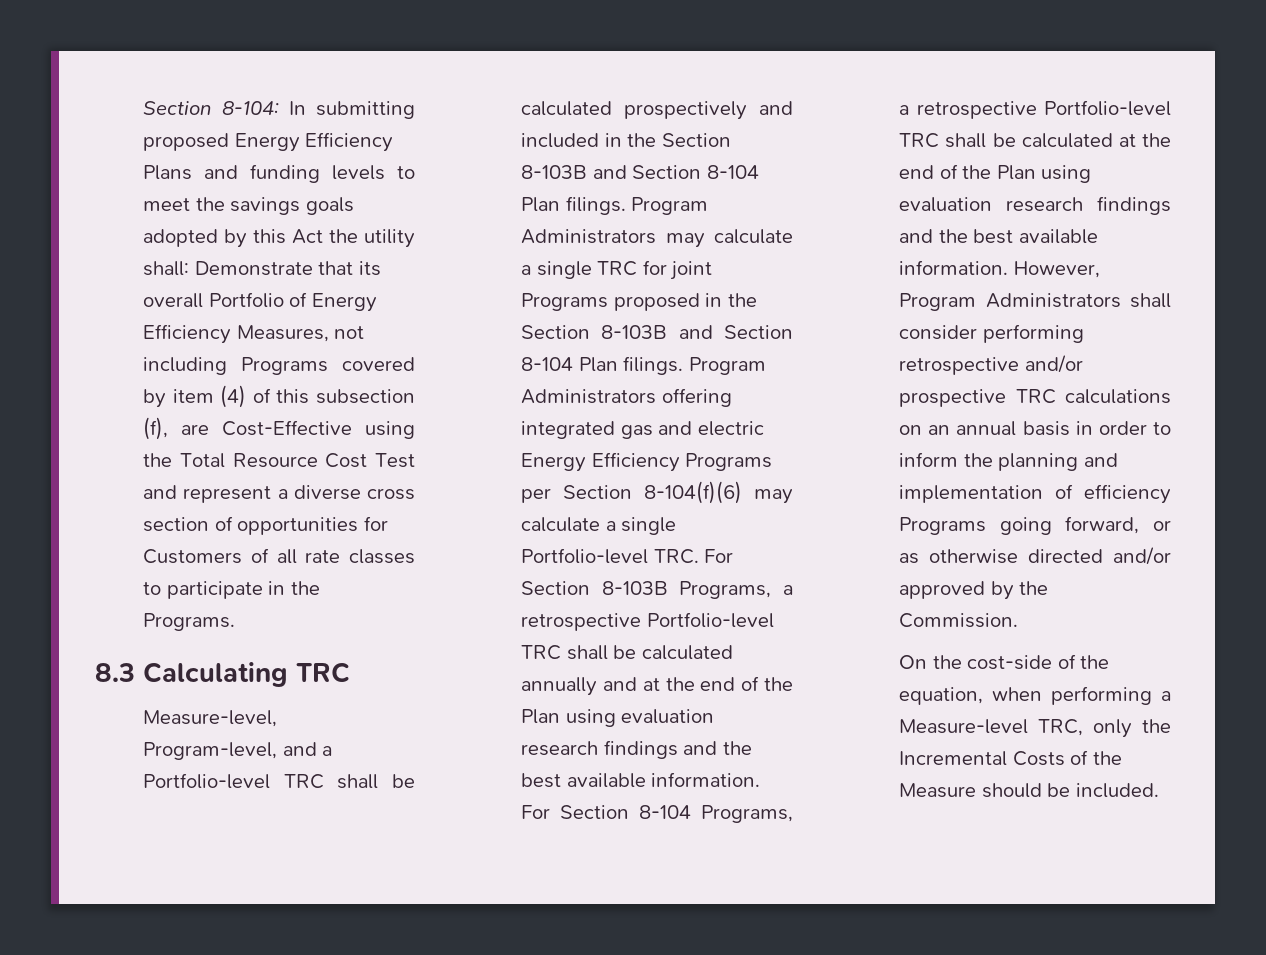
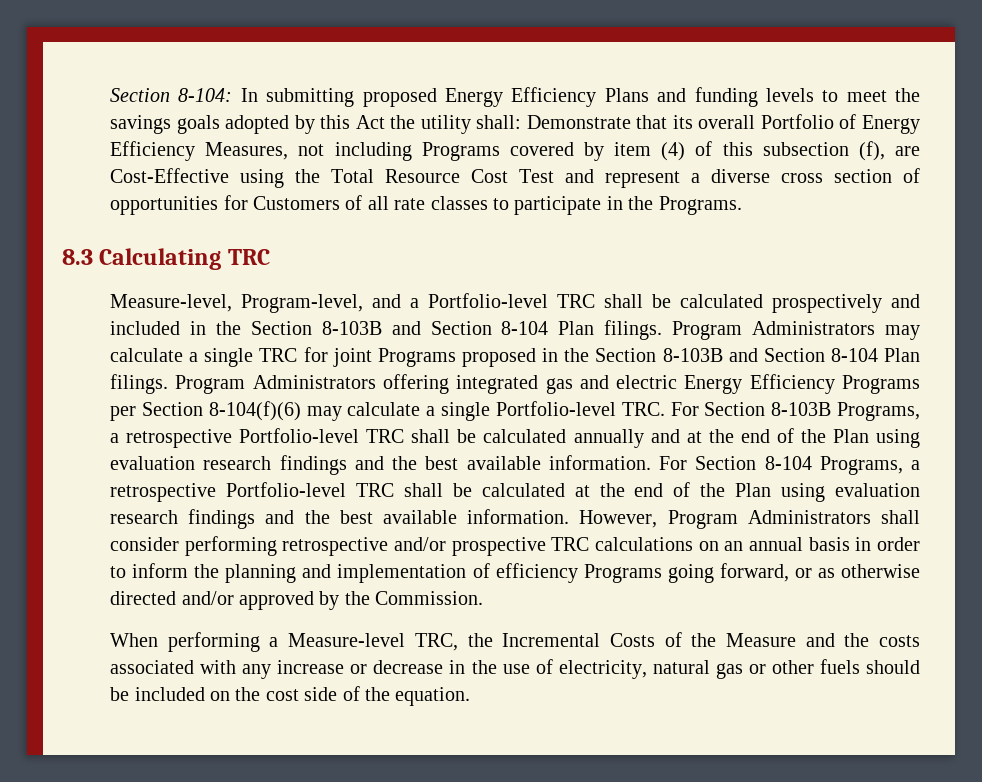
[899,654,1110,670] [899,687,1043,705] On the cost-side of the equation, when -> [110,633,159,647] When
[1093,719,1133,738] only -> (458, 642) none
[981,783,1159,798] should be included. -> [805,633,920,647] [110,659,920,679] [110,686,471,706] and the costs associated with any increase or decrease in the use of electricity, natural gas or other fuels should be included on the cost side of the equation.

